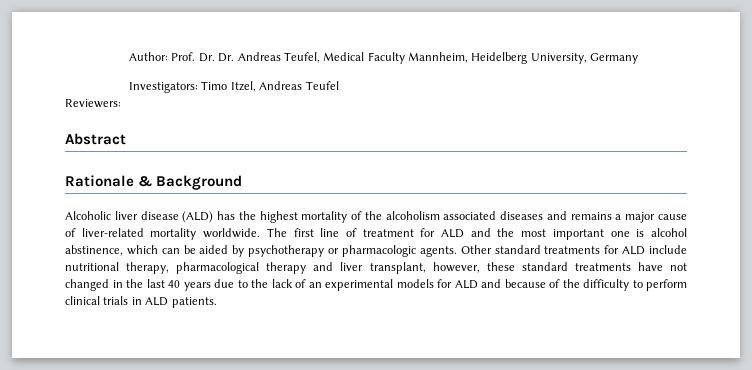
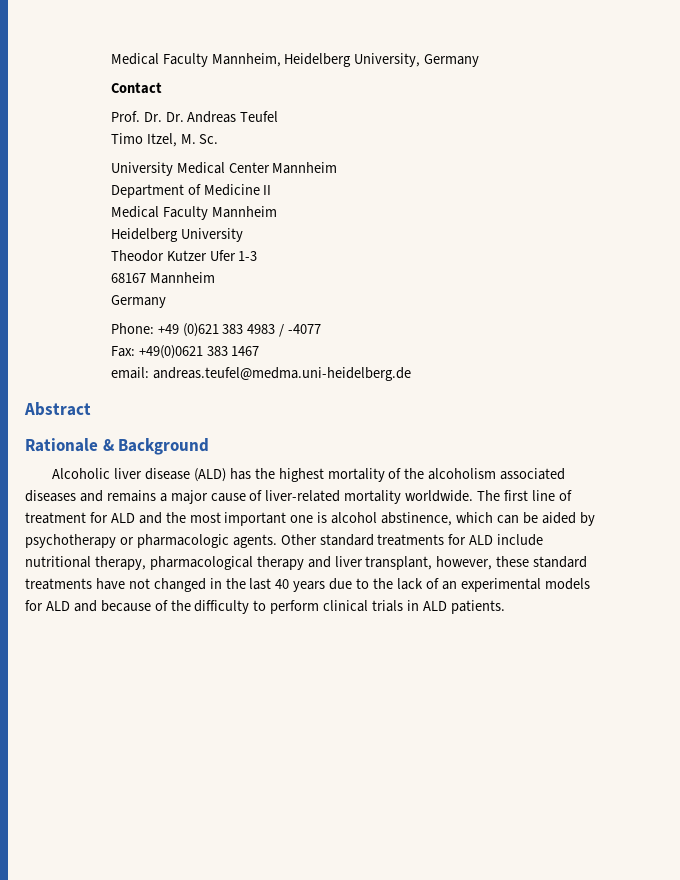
[129,52,320,63] Author: Prof. Dr. Dr. Andreas Teufel, -> (110, 59) none
[129,81,339,93] [65,99,121,108] Investigators: Timo Itzel, Andreas Teufel // Reviewers: -> [110,82,162,94] [110,111,279,123] [110,133,219,147] [110,162,338,176] [110,184,272,198] [110,206,277,220] [110,228,243,242] [110,250,258,262] [110,272,215,284] [110,295,166,308] [110,323,322,337] [110,345,260,359] [110,367,411,381] Contact // Prof. Dr. Dr. Andreas Teufel // Timo Itzel, M. Sc. // University Medical Center Mannheim // Department of Medicine II // Medical Faculty Mannheim // Heidelberg University // Theodor Kutzer Ufer 1-3 // 68167 Mannheim // Germany // Phone: +49 (0)621 383 4983 / -4077 // Fax: +49(0)0621 383 1467 // email: andreas.teufel@medma.uni-heidelberg.de

